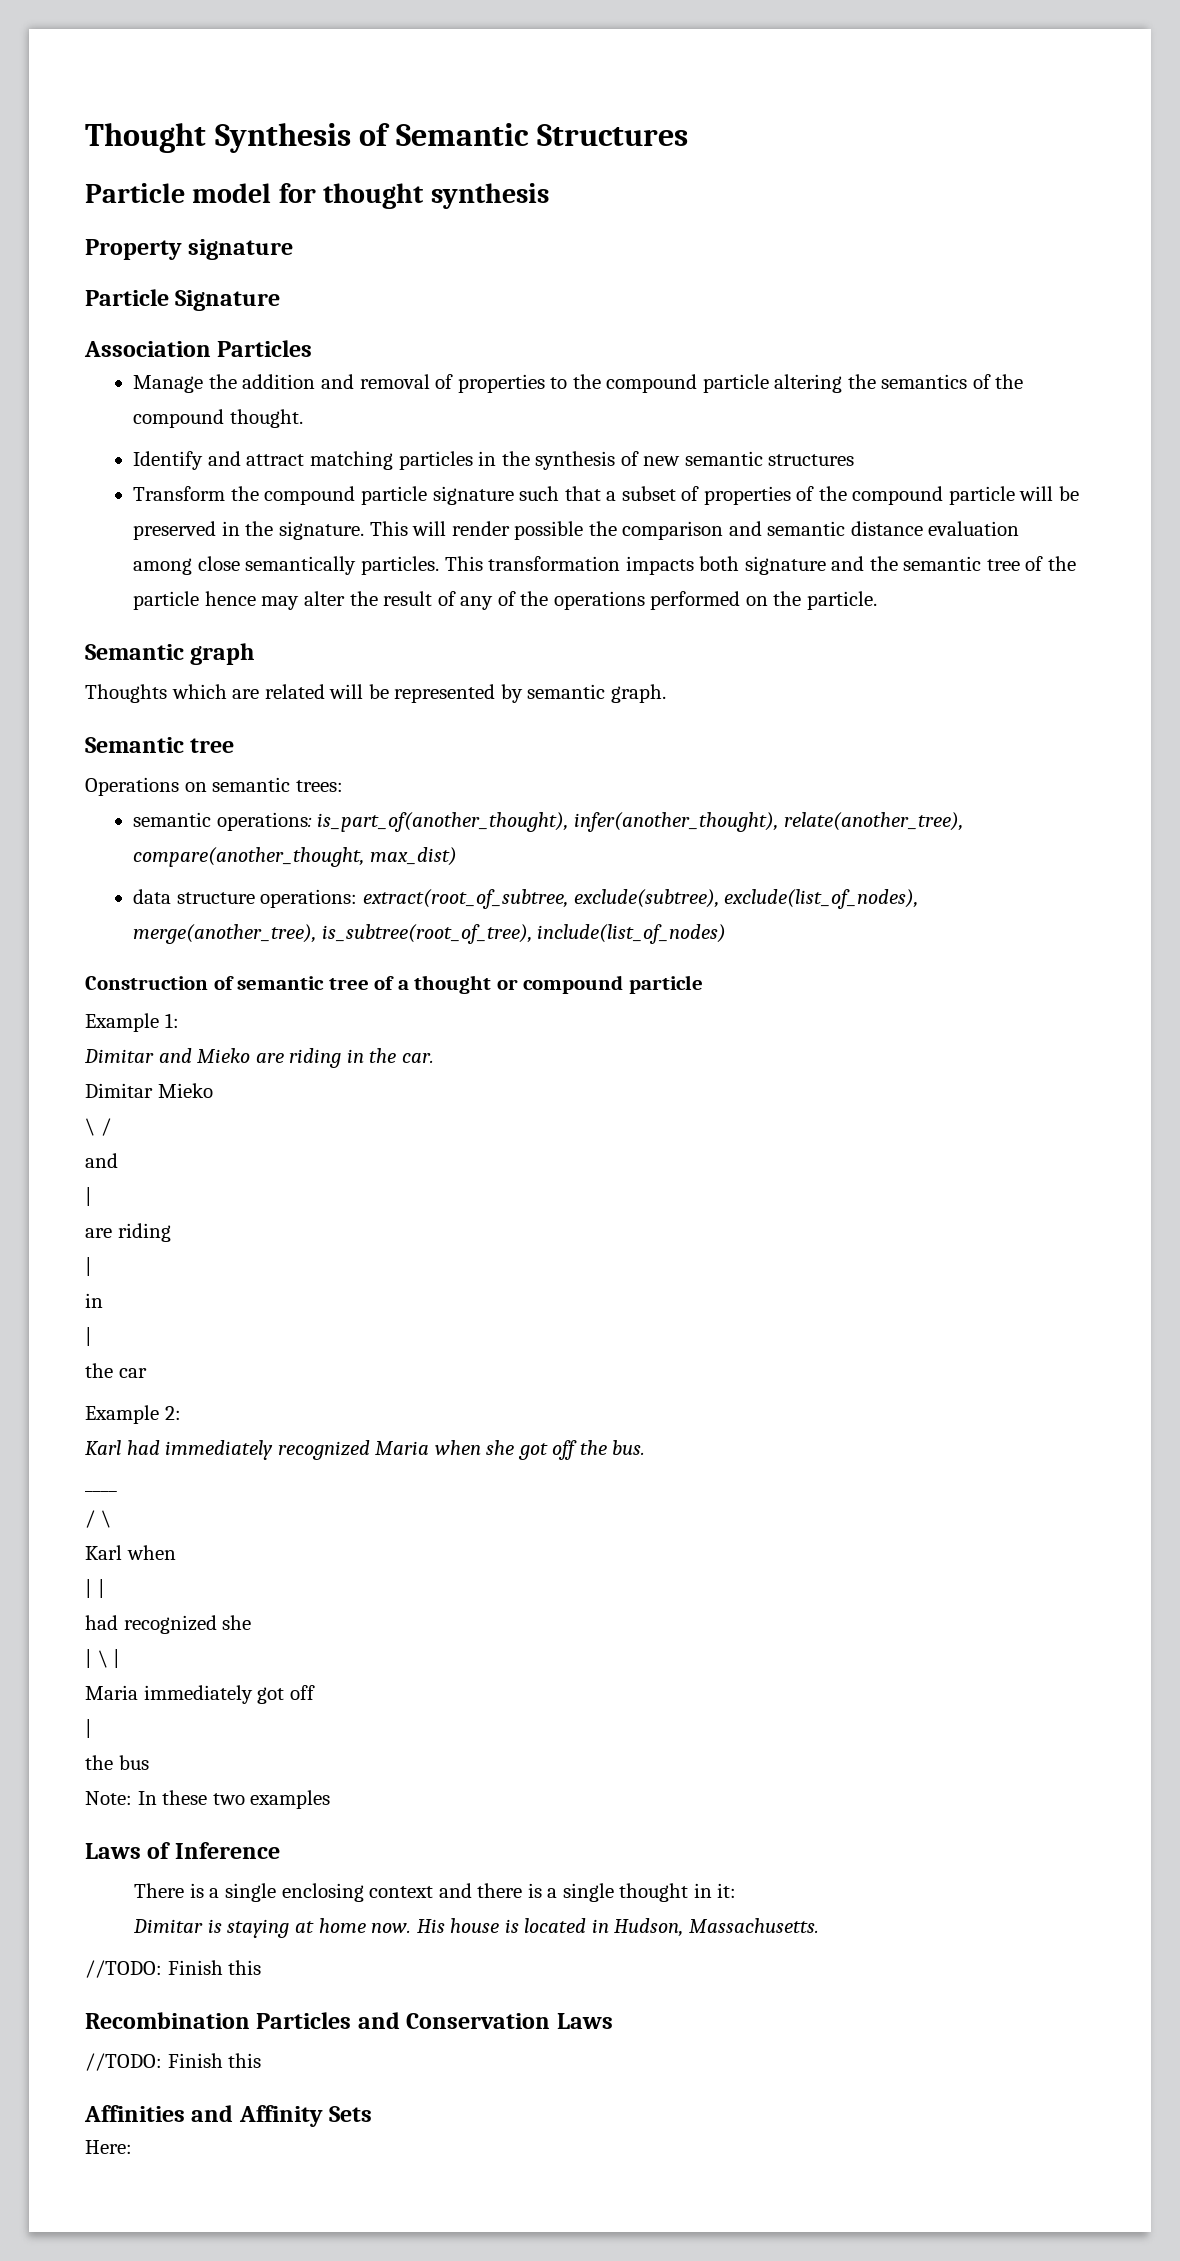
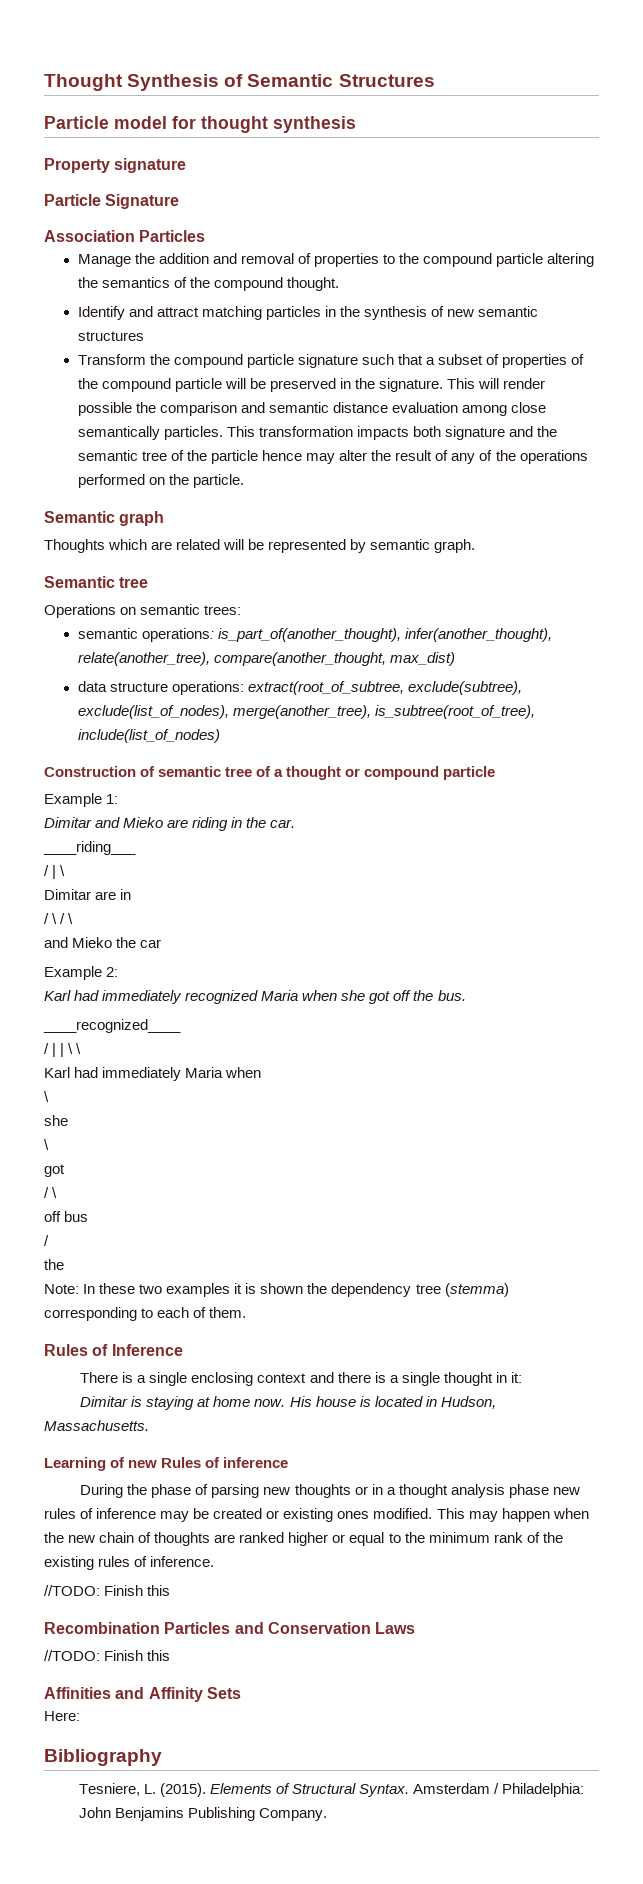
[85,1083,213,1098] Dimitar Mieko // -> [43,841,136,855] [44,865,66,879] [44,889,132,900] [44,913,49,924] ____riding___ // / | \ // Dimitar are in // /
[85,1153,118,1168] [85,1187,92,1206] [85,1223,171,1242] [85,1257,92,1276] [85,1293,103,1308] [85,1327,92,1346] // and // | // are riding // | // in // | // -> [68,913,74,924] [44,937,113,948] \ // and Mieko
[85,1490,117,1492] [85,1510,111,1528] [85,1545,176,1560] [85,1579,105,1598] [85,1615,252,1634] [85,1649,121,1668] [85,1685,315,1704] [85,1719,92,1738] [85,1755,149,1770] ____ // / \ // Karl when // | | // had recognized she // | \ | // Maria immediately got off // | // the bus -> [43,1019,181,1033] [44,1043,82,1057] [44,1067,262,1081] [44,1091,49,1102] [44,1115,68,1126] [44,1139,49,1150] [44,1164,65,1177] [44,1187,58,1198] [44,1211,89,1222] [44,1235,49,1246] [44,1259,64,1270] ____recognized____ // / | | \ \ // Karl had immediately Maria when // \ // she // \ // got // / \ // off bus // / // the
[85,1843,141,1859] // Laws -> [234,1283,509,1297] [44,1307,247,1321] [44,1344,88,1356] it is shown the dependency tree (stemma) corresponding to each of them. // Rules
(819, 1925) none -> [44,1457,289,1471] [80,1484,580,1498] [44,1508,589,1522] [44,1532,563,1546] [44,1556,215,1570] // Learning of new Rules of inference // During the phase of parsing new thoughts or in a thought analysis phase new rules of inference may be created or existing ones modified. This may happen when the new chain of thoughts are ranked higher or equal to the minimum rank of the existing rules of inference.
(132, 2147) none -> [44,1749,162,1766] [78,1783,585,1797] [78,1807,327,1821] // Bibliography // Tesniere, L. (2015). Elements of Structural Syntax. Amsterdam / Philadelphia: John Benjamins Publishing Company.

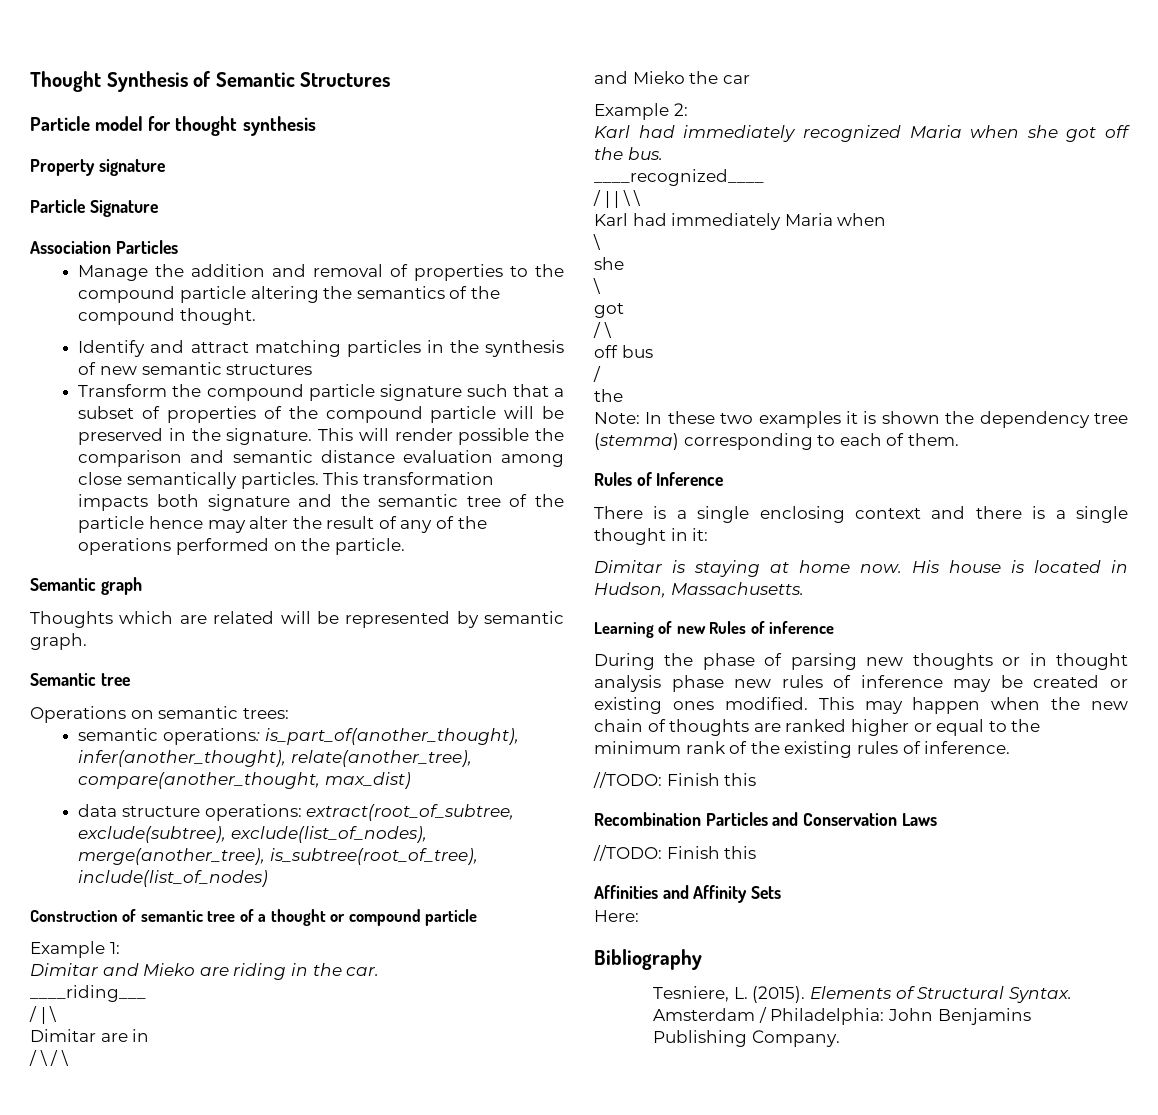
[386,1487,396,1495] a -> (1047, 659) none

